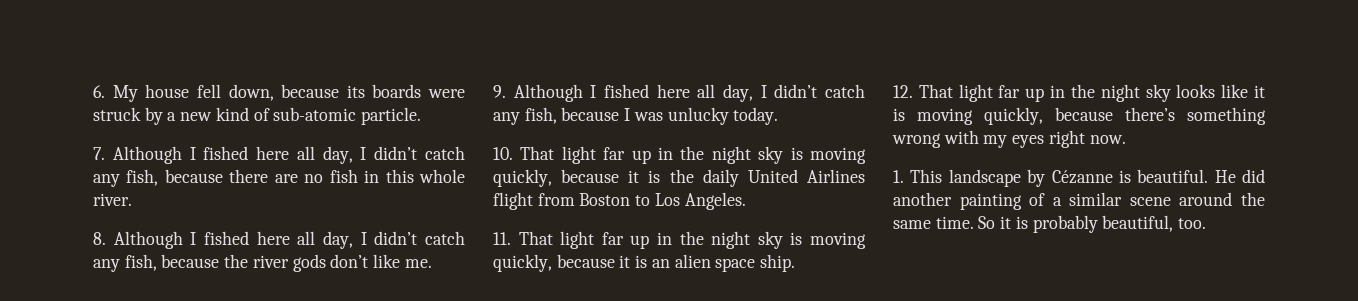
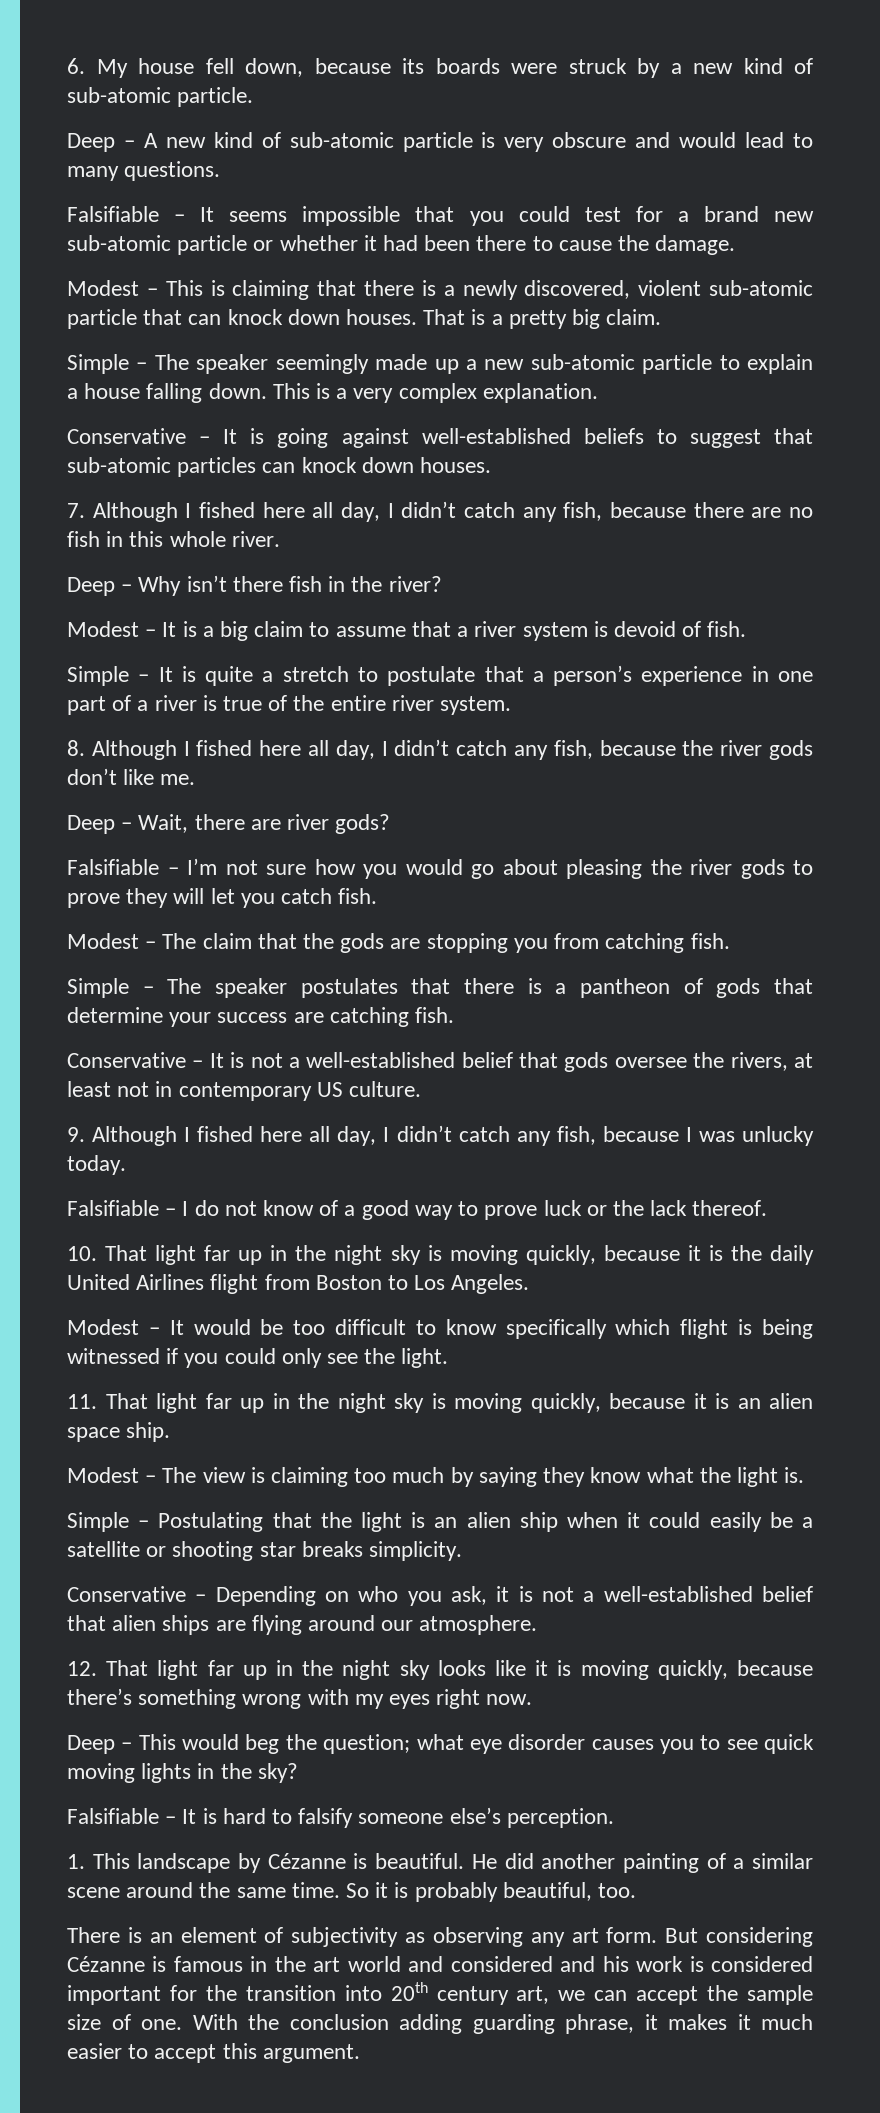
(422, 116) none -> [67,132,814,152] [67,161,221,181] [67,206,815,226] [67,235,736,255] [67,280,813,300] [67,309,662,329] [67,354,813,374] [67,383,598,403] [67,428,814,448] [67,457,492,477] // Deep – A new kind of sub-atomic particle is very obscure and would lead to many questions. // Falsifiable – It seems impossible that you could test for a brand new sub-atomic particle or whether it had been there to cause the damage. // Modest – This is claiming that there is a newly discovered, violent sub-atomic particle that can knock down houses. That is a pretty big claim. // Simple – The speaker seemingly made up a new sub-atomic particle to explain a house falling down. This is a very complex explanation. // Conservative – It is going against well-established beliefs to suggest that sub-atomic particles can knock down houses.
(132, 199) none -> [67,575,442,596] [67,621,747,641] [67,665,814,686] [67,695,512,715] // Deep – Why isn’t there fish in the river? // Modest – It is a big claim to assume that a river system is devoid of fish. // Simple – It is quite a stretch to postulate that a person’s experience in one part of a river is true of the entire river system.
(432, 263) none -> [67,814,391,834] [67,858,813,879] [67,888,378,908] [67,933,730,953] [67,978,813,998] [67,1007,455,1027] [67,1052,813,1072] [67,1081,422,1101] // Deep – Wait, there are river gods? // Falsifiable – I’m not sure how you would go about pleasing the river gods to prove they will let you catch fish. // Modest – The claim that the gods are stopping you from catching fish. // Simple – The speaker postulates that there is a pantheon of gods that determine your success are catching fish. // Conservative – It is not a well-established belief that gods oversee the rivers, at least not in contemporary US culture.
(779, 116) none -> [67,1200,768,1220] // Falsifiable – I do not know of a good way to prove luck or the lack thereof.
(746, 201) none -> [67,1319,813,1339] [67,1348,449,1368] // Modest – It would be too difficult to know specifically which flight is being witnessed if you could only see the light.
(796, 263) none -> [67,1467,805,1487] [67,1512,814,1532] [67,1541,463,1561] [67,1586,813,1606] [67,1615,538,1635] // Modest – The view is claiming too much by saying they know what the light is. // Simple – Postulating that the light is an alien ship when it could easily be a satellite or shooting star breaks simplicity. // Conservative – Depending on who you ask, it is not a well-established belief that alien ships are flying around our atmosphere.
(1126, 139) none -> [67,1734,815,1754] [67,1763,298,1783] [67,1807,614,1828] // Deep – This would beg the question; what eye disorder causes you to see quick moving lights in the sky? // Falsifiable – It is hard to falsify someone else’s perception.
(1207, 223) none -> [67,1927,814,1947] [67,1956,813,1972] [67,1982,813,2005] [67,2014,813,2034] [67,2043,360,2063] // There is an element of subjectivity as observing any art form. But considering Cézanne is famous in the art world and considered and his work is considered important for the transition into 20th century art, we can accept the sample size of one. With the conclusion adding guarding phrase, it makes it much easier to accept this argument.

